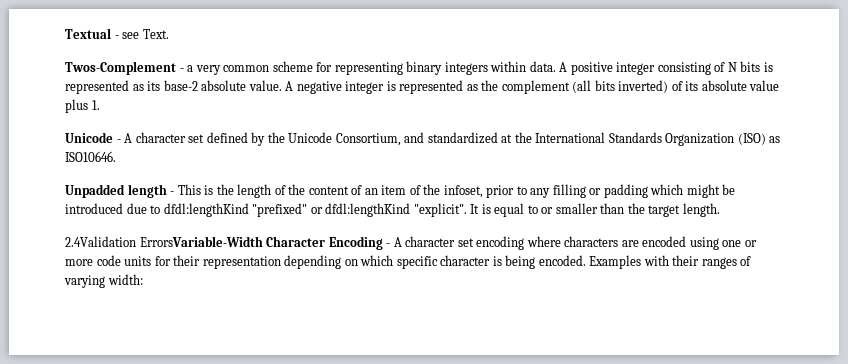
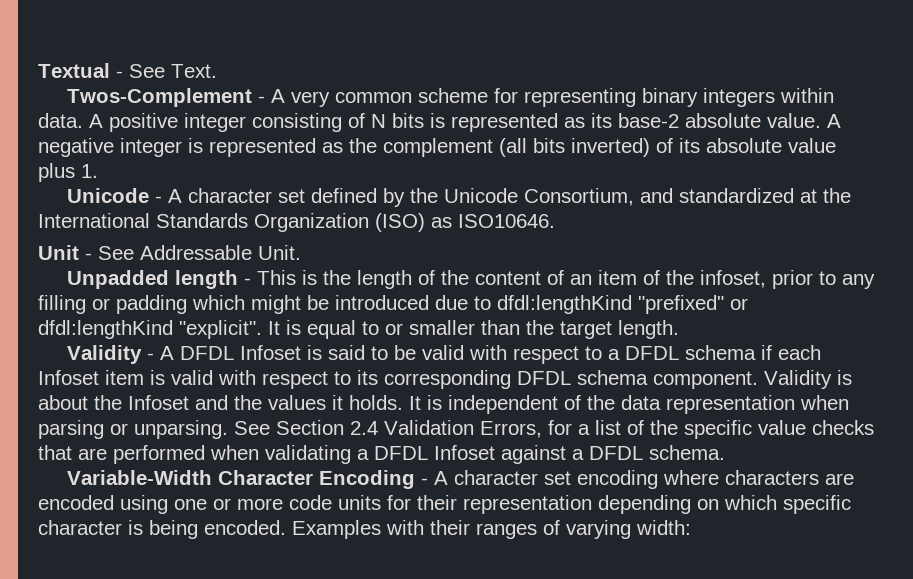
[122,32,140,39] see -> [129,64,165,78] See
[187,65,194,72] a -> [270,89,285,103] A
(116, 156) none -> [38,245,301,260] // Unit - See Addressable Unit.
[65,236,263,247] 2.4Validation ErrorsVariable-Width -> [66,345,821,364] [38,370,852,389] [38,395,849,414] [38,420,874,439] [38,445,725,464] [66,470,212,485] Validity - A DFDL Infoset is said to be valid with respect to a DFDL schema if each Infoset item is valid with respect to its corresponding DFDL schema component. Validity is about the Infoset and the values it holds. It is independent of the data representation when parsing or unparsing. See Section 2.4 Validation Errors, for a list of the specific value checks that are performed when validating a DFDL Infoset against a DFDL schema. // Variable-Width

